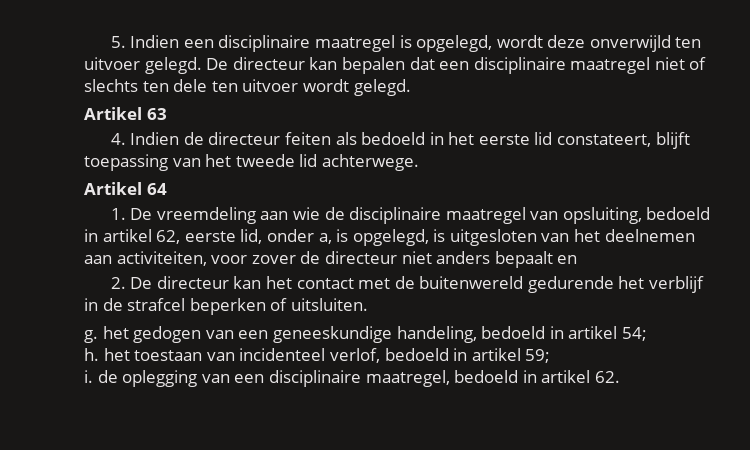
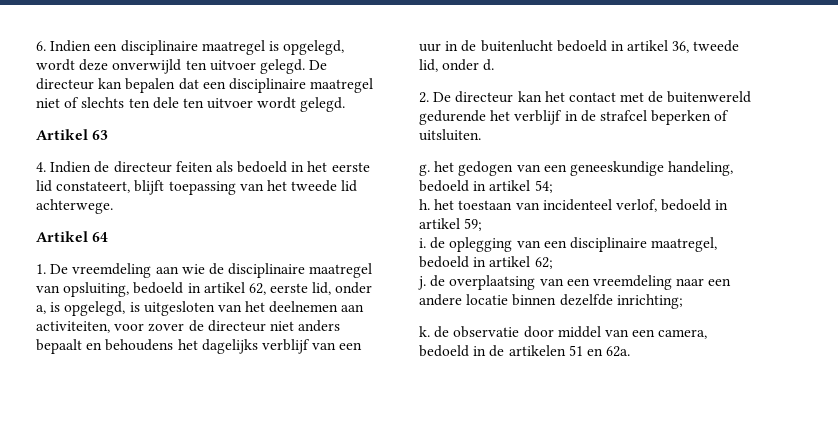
[110,36,126,48] 5. -> [36,41,46,51] 6.
(578, 259) none -> [105,339,363,354] [419,40,740,53] [419,59,495,72] behoudens het dagelijks verblijf van een uur in de buitenlucht bedoeld in artikel 36, tweede lid, onder d.
[594,371,620,383] 62. -> [534,257,553,269] [418,275,732,290] [419,294,683,309] [419,326,708,339] [419,345,631,357] 62; // j. de overplaatsing van een vreemdeling naar een andere locatie binnen dezelfde inrichting; // k. de observatie door middel van een camera, bedoeld in de artikelen 51 en 62a.

